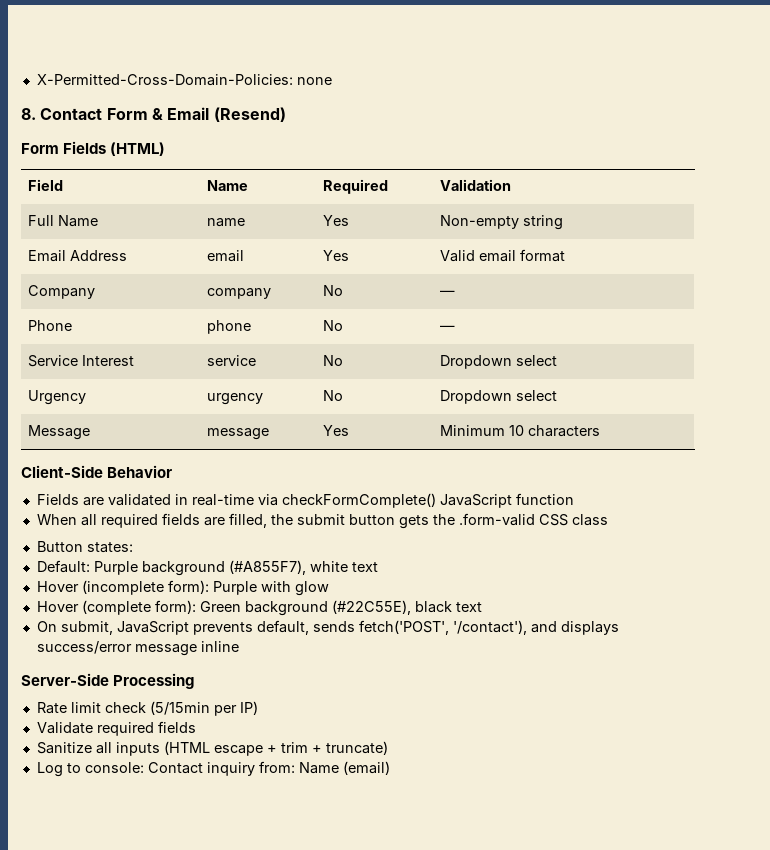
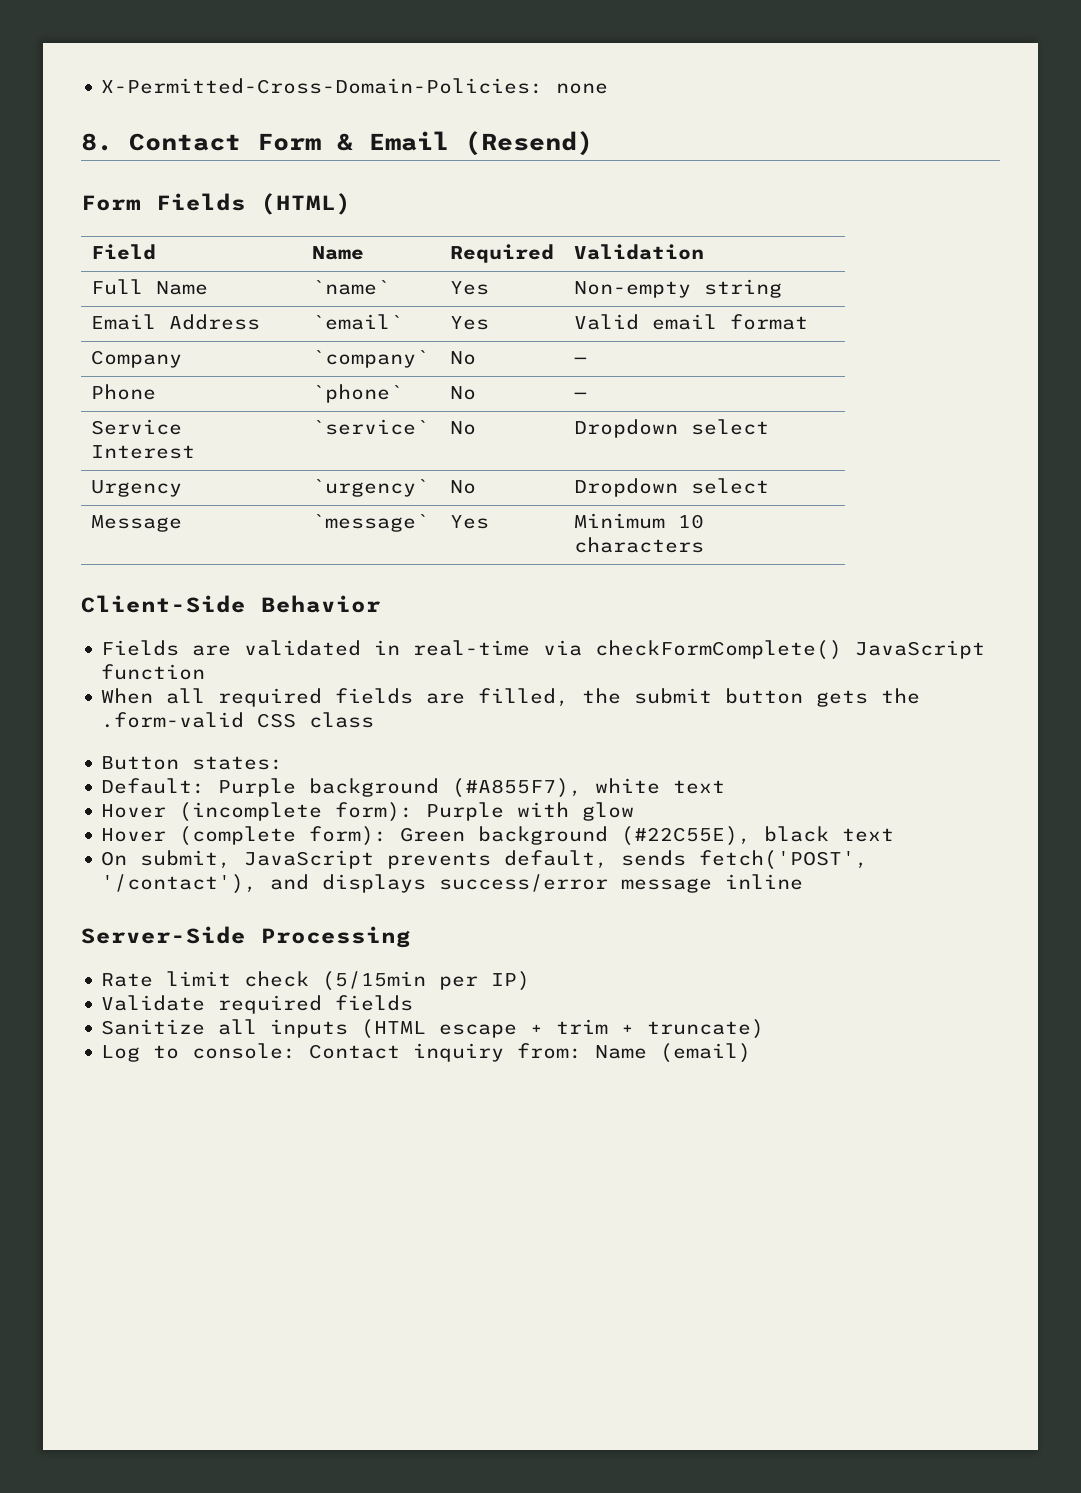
[206,218,245,227] name -> [311,280,390,295] `name`
[206,250,244,262] email -> [311,314,403,330] `email`
[206,288,271,299] company -> [311,350,429,368] `company`
[206,320,251,334] phone -> [311,384,403,403] `phone`
[206,355,256,366] service -> [311,419,429,435] `service`
[206,393,263,405] urgency -> [311,479,429,497] `urgency`
[206,428,269,440] message -> [311,514,429,532] `message`

